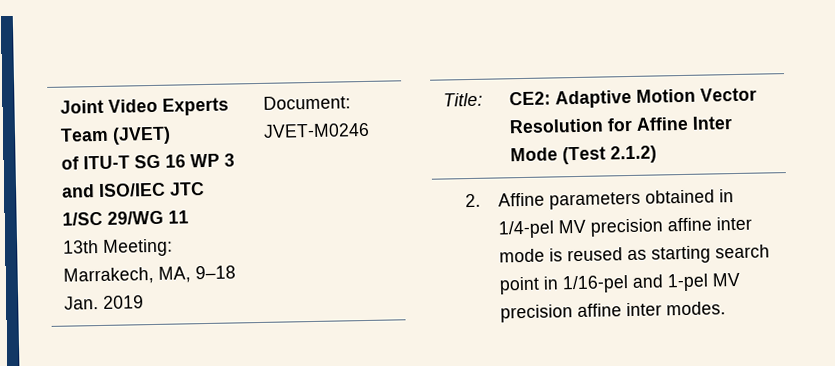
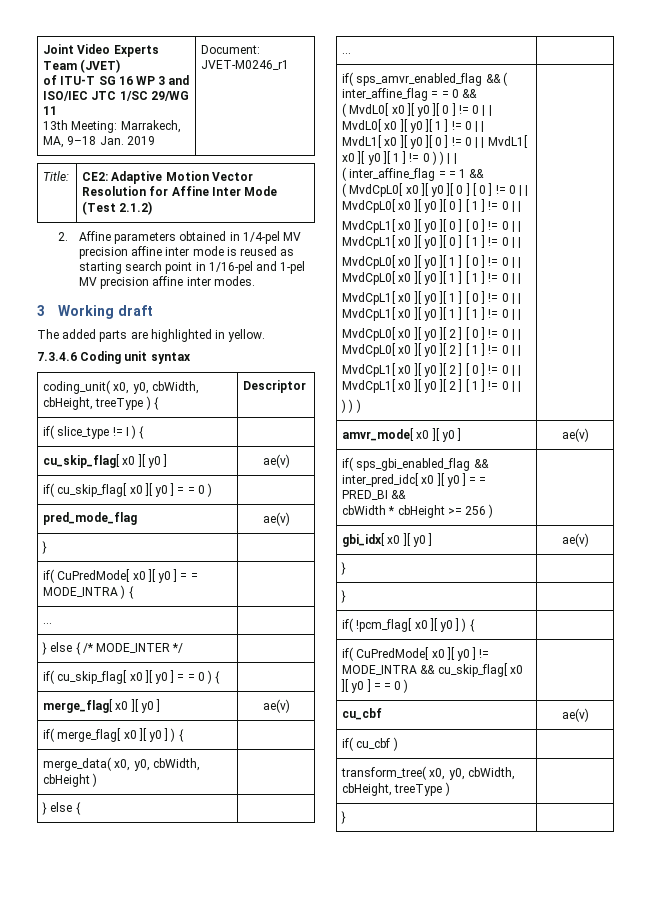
[263,122,371,138] JVET-M0246 -> [201,60,290,70] JVET-M0246_r1
(726, 308) none -> [37,305,153,319] [37,329,266,342] [37,351,191,364] [43,380,199,394] [43,396,159,410] [243,380,307,393] [43,425,145,439] [43,454,168,468] [262,454,290,468] [43,483,213,497] [43,512,138,525] [262,512,290,526] [42,541,48,554] [43,569,198,583] [43,585,134,599] [43,623,53,624] [42,642,184,655] [43,670,221,684] [43,699,161,713] [262,699,290,713] [43,728,184,742] [43,757,200,771] [43,773,98,787] [42,802,81,815] [342,53,352,54] [342,72,507,86] [342,88,478,101] [342,103,492,117] [342,119,485,133] [342,135,528,149] [342,151,457,165] [342,167,485,181] [342,183,529,197] [342,199,522,213] [342,219,522,233] [342,235,522,249] [342,255,522,269] [342,271,522,285] [342,291,522,305] [342,307,522,321] [342,327,522,341] [342,343,522,357] [342,363,522,377] [342,379,522,393] [341,399,361,413] [342,428,462,442] [561,428,589,442] [342,457,489,471] [342,473,487,487] [342,490,407,500] [342,504,494,518] [342,533,433,547] [561,533,589,547] [341,562,347,575] [341,590,347,603] [342,618,475,632] [342,647,490,661] [342,663,523,677] [341,679,409,693] [342,708,383,720] [561,708,589,722] [342,737,398,751] [341,766,515,780] [342,782,450,796] [341,811,347,824] // 3 Working draft // The added parts are highlighted in yellow. // 7.3.4.6 Coding unit syntax // coding_unit( x0, y0, cbWidth, cbHeight, treeType ) { | Descriptor // if( slice_type != I ) { | // cu_skip_flag[ x0 ][ y0 ] | ae(v) // if( cu_skip_flag[ x0 ][ y0 ] = = 0 ) | // pred_mode_flag | ae(v) // } | // if( CuPredMode[ x0 ][ y0 ] = = MODE_INTRA ) { | // … | // } else { /* MODE_INTER */ | // if( cu_skip_flag[ x0 ][ y0 ] = = 0 ) { | // merge_flag[ x0 ][ y0 ] | ae(v) // if( merge_flag[ x0 ][ y0 ] ) { | // merge_data( x0, y0, cbWidth, cbHeight ) | // } else { | // … | // if( sps_amvr_enabled_flag && ( inter_affine_flag = = 0 && // ( MvdL0[ x0 ][ y0 ][ 0 ] != 0 | | MvdL0[ x0 ][ y0 ][ 1 ] != 0 | | // MvdL1[ x0 ][ y0 ][ 0 ] != 0 | | MvdL1[ x0 ][ y0 ][ 1 ] != 0 ) ) | | // ( inter_affine_flag = = 1 && // ( MvdCpL0[ x0 ][ y0 ][ 0 ] [ 0 ] != 0 | | MvdCpL0[ x0 ][ y0 ][ 0 ] [ 1 ] != 0 | | // MvdCpL1[ x0 ][ y0 ][ 0 ] [ 0 ] != 0 | | MvdCpL1[ x0 ][ y0 ][ 0 ] [ 1 ] != 0 | | // MvdCpL0[ x0 ][ y0 ][ 1 ] [ 0 ] != 0 | | MvdCpL0[ x0 ][ y0 ][ 1 ] [ 1 ] != 0 | | // MvdCpL1[ x0 ][ y0 ][ 1 ] [ 0 ] != 0 | | MvdCpL1[ x0 ][ y0 ][ 1 ] [ 1 ] != 0 | | // MvdCpL0[ x0 ][ y0 ][ 2 ] [ 0 ] != 0 | | MvdCpL0[ x0 ][ y0 ][ 2 ] [ 1 ] != 0 | | // MvdCpL1[ x0 ][ y0 ][ 2 ] [ 0 ] != 0 | | MvdCpL1[ x0 ][ y0 ][ 2 ] [ 1 ] != 0 | | // ) ) ) | // amvr_mode[ x0 ][ y0 ] | ae(v) // if( sps_gbi_enabled_flag && inter_pred_idc[ x0 ][ y0 ] = = PRED_BI && // cbWidth * cbHeight >= 256 ) | // gbi_idx[ x0 ][ y0 ] | ae(v) // } | // } | // if( !pcm_flag[ x0 ][ y0 ] ) { | // if( CuPredMode[ x0 ][ y0 ] != MODE_INTRA && cu_skip_flag[ x0 ][ y0 ] = = 0 ) | // cu_cbf | ae(v) // if( cu_cbf ) | // transform_tree( x0, y0, cbWidth, cbHeight, treeType ) | // } |

